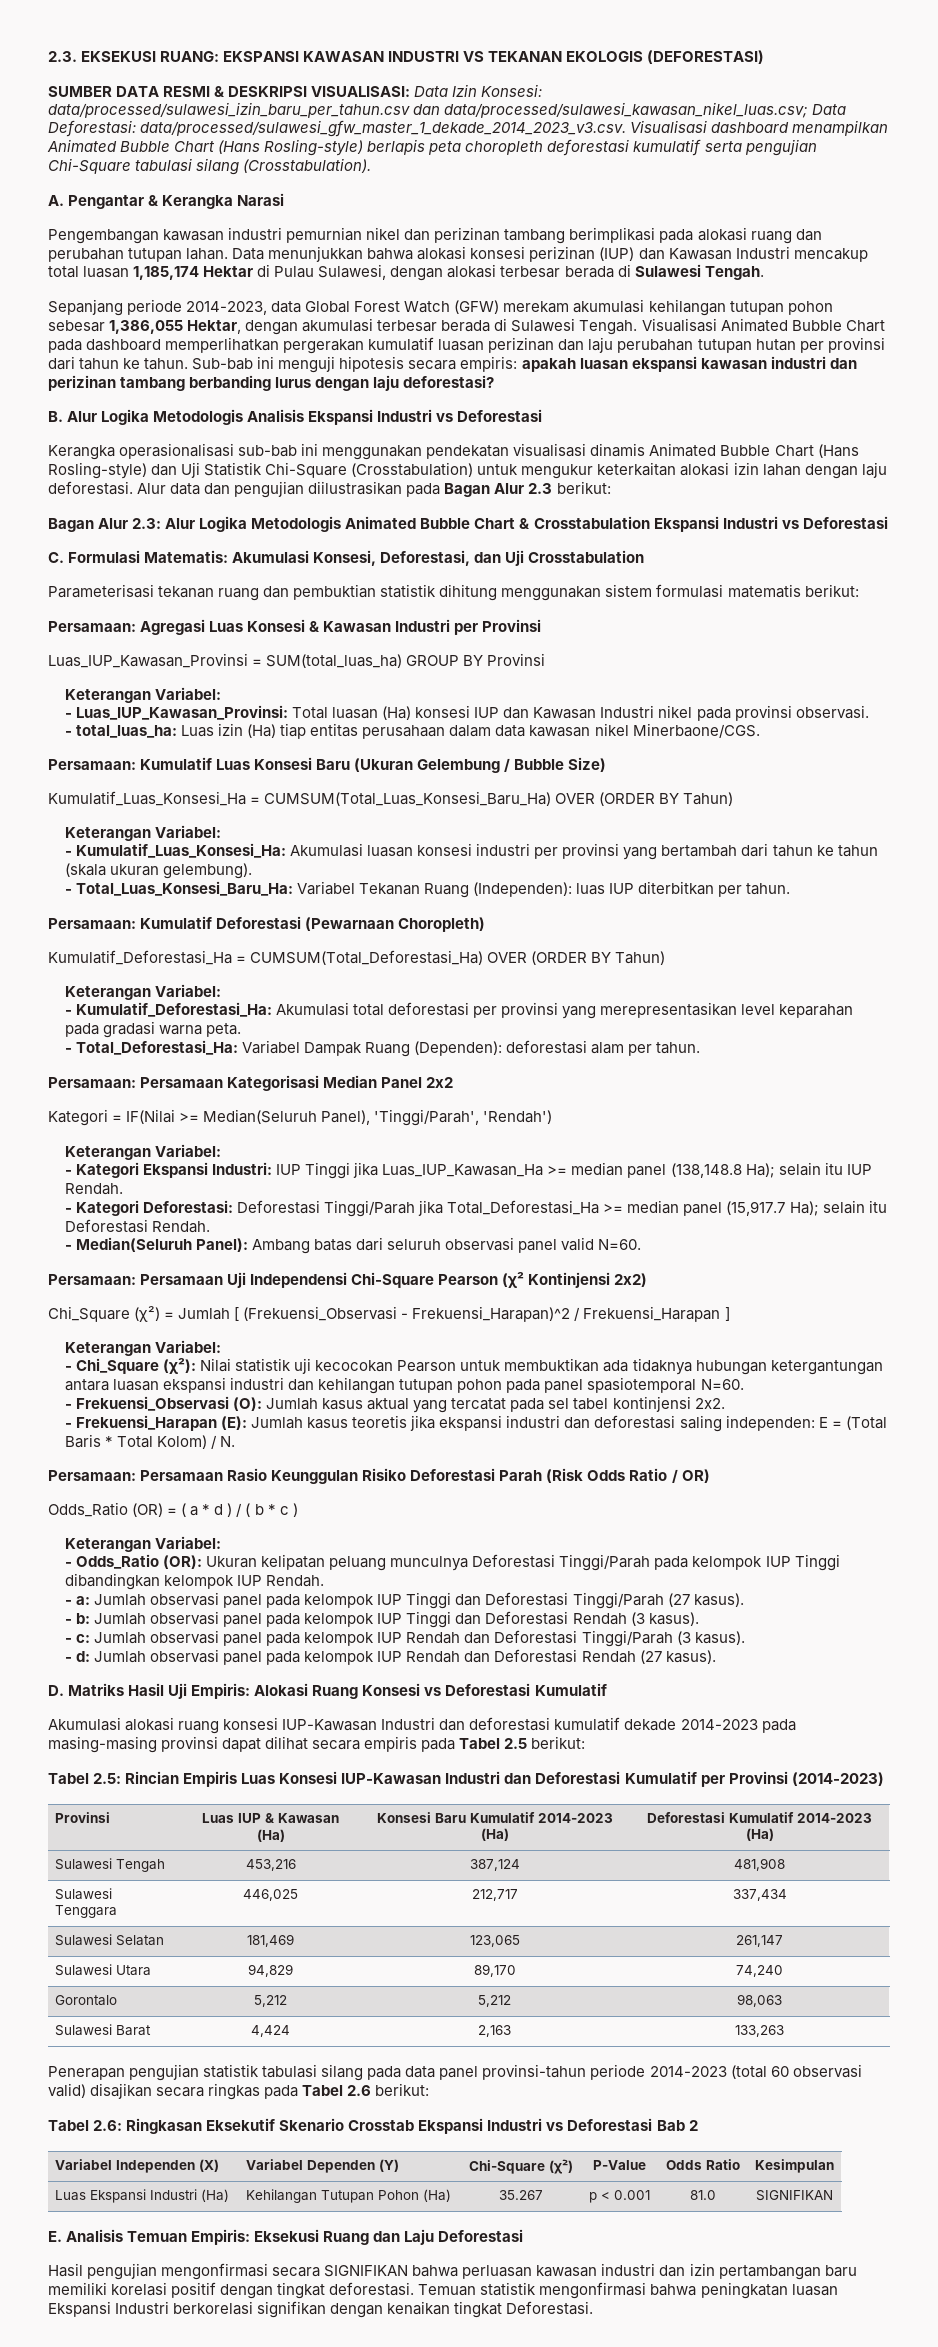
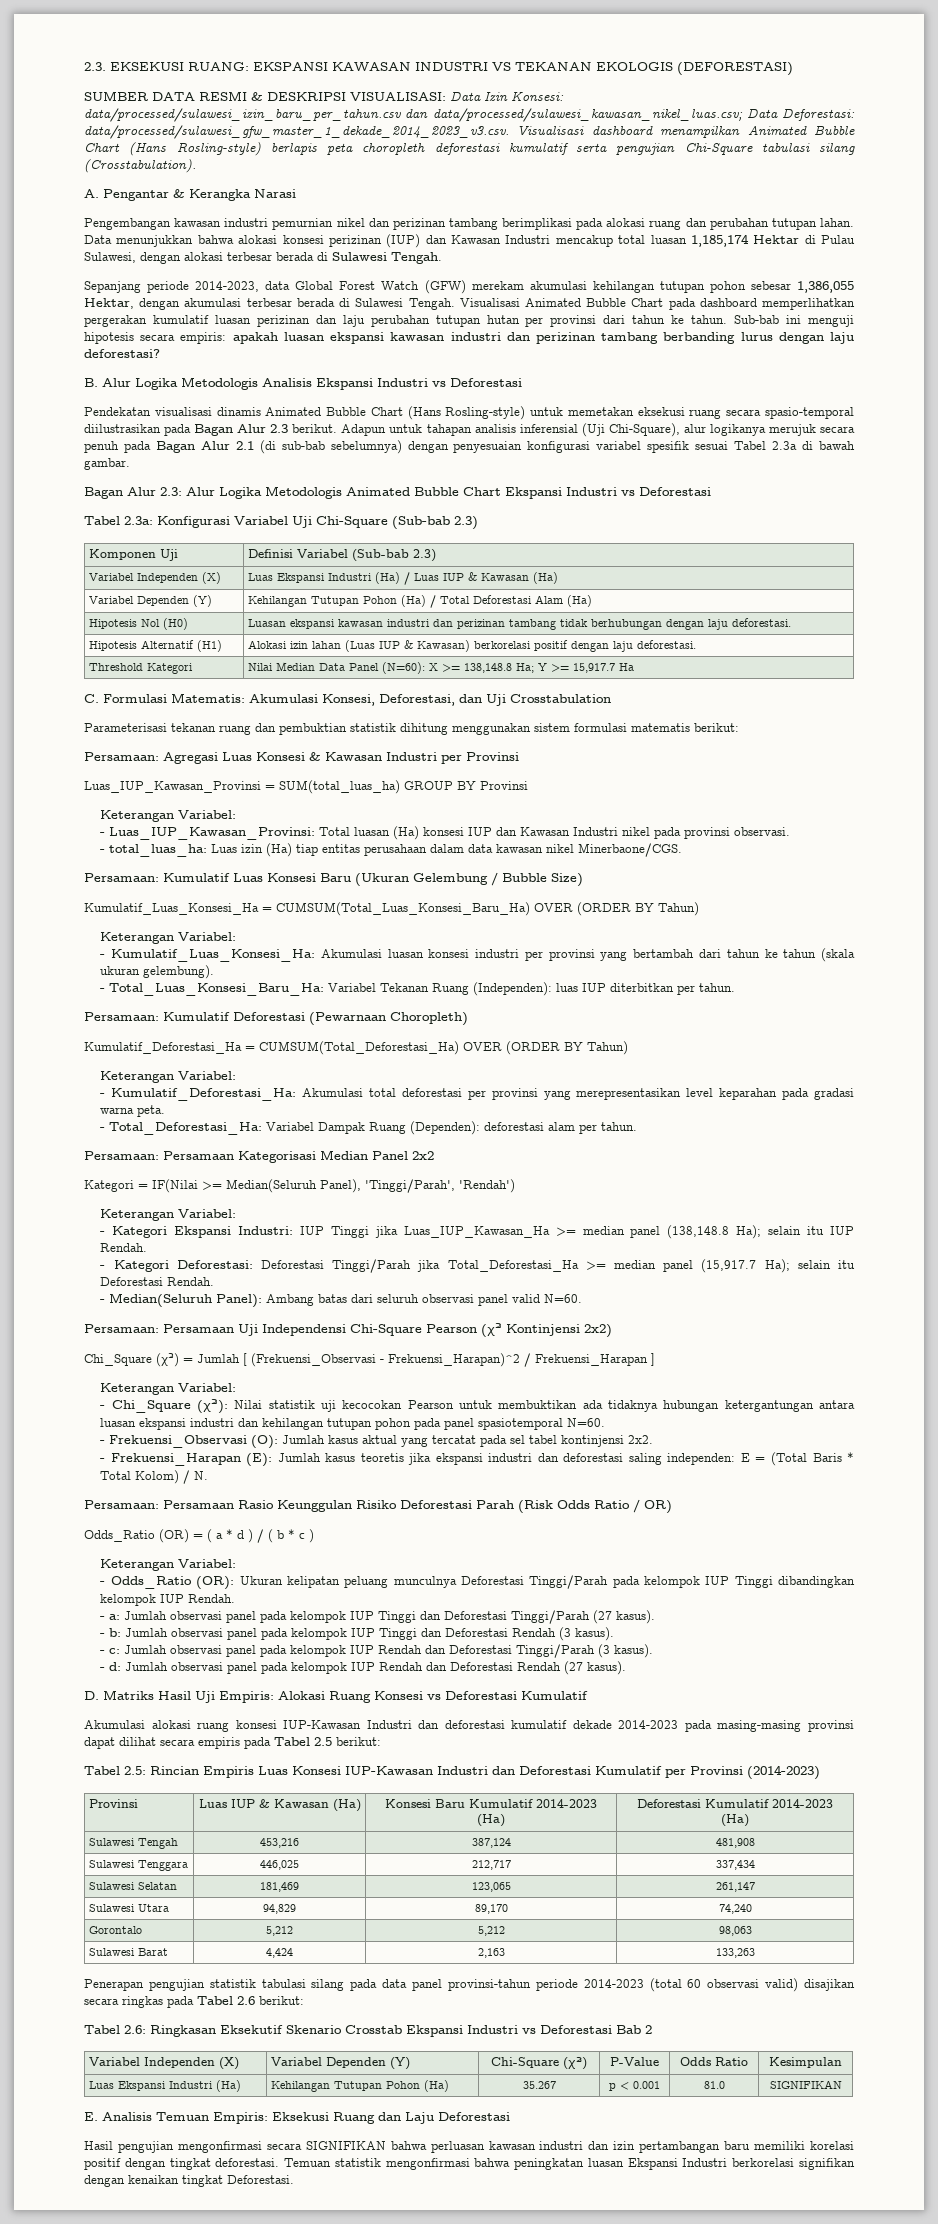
[48,443,510,460] Kerangka operasionalisasi sub-bab ini menggunakan pendekatan -> [84,407,151,416] Pendekatan
[151,462,887,479] [48,481,305,498] dan Uji Statistik Chi-Square (Crosstabulation) untuk mengukur keterkaitan alokasi izin lahan dengan laju deforestasi. Alur data dan pengujian -> [530,407,854,419] untuk memetakan eksekusi ruang secara spasio-temporal
[556,481,611,494] berikut: -> [292,423,855,437] [84,440,856,454] [84,458,130,470] berikut. Adapun untuk tahapan analisis inferensial (Uji Chi-Square), alur logikanya merujuk secara penuh pada Bagan Alur 2.1 (di sub-bab sebelumnya) dengan penyesuaian konfigurasi variabel spesifik sesuai Tabel 2.3a di bawah gambar.
[519,516,888,532] & Crosstabulation Ekspansi Industri vs Deforestasi -> [505,487,711,499] [84,516,478,530] [89,549,179,561] [248,549,437,562] [89,572,222,584] [248,572,559,585] [89,595,213,607] [248,595,593,608] [89,618,189,630] [248,618,792,630] [89,640,223,652] [248,640,697,652] [89,663,194,674] [248,662,635,674] Ekspansi Industri vs Deforestasi // Tabel 2.3a: Konfigurasi Variabel Uji Chi-Square (Sub-bab 2.3) // Komponen Uji | Definisi Variabel (Sub-bab 2.3) // Variabel Independen (X) | Luas Ekspansi Industri (Ha) / Luas IUP & Kawasan (Ha) // Variabel Dependen (Y) | Kehilangan Tutupan Pohon (Ha) / Total Deforestasi Alam (Ha) // Hipotesis Nol (H0) | Luasan ekspansi kawasan industri dan perizinan tambang tidak berhubungan dengan laju deforestasi. // Hipotesis Alternatif (H1) | Alokasi izin lahan (Luas IUP & Kawasan) berkorelasi positif dengan laju deforestasi. // Threshold Kategori | Nilai Median Data Panel (N=60): X >= 138,148.8 Ha; Y >= 15,917.7 Ha

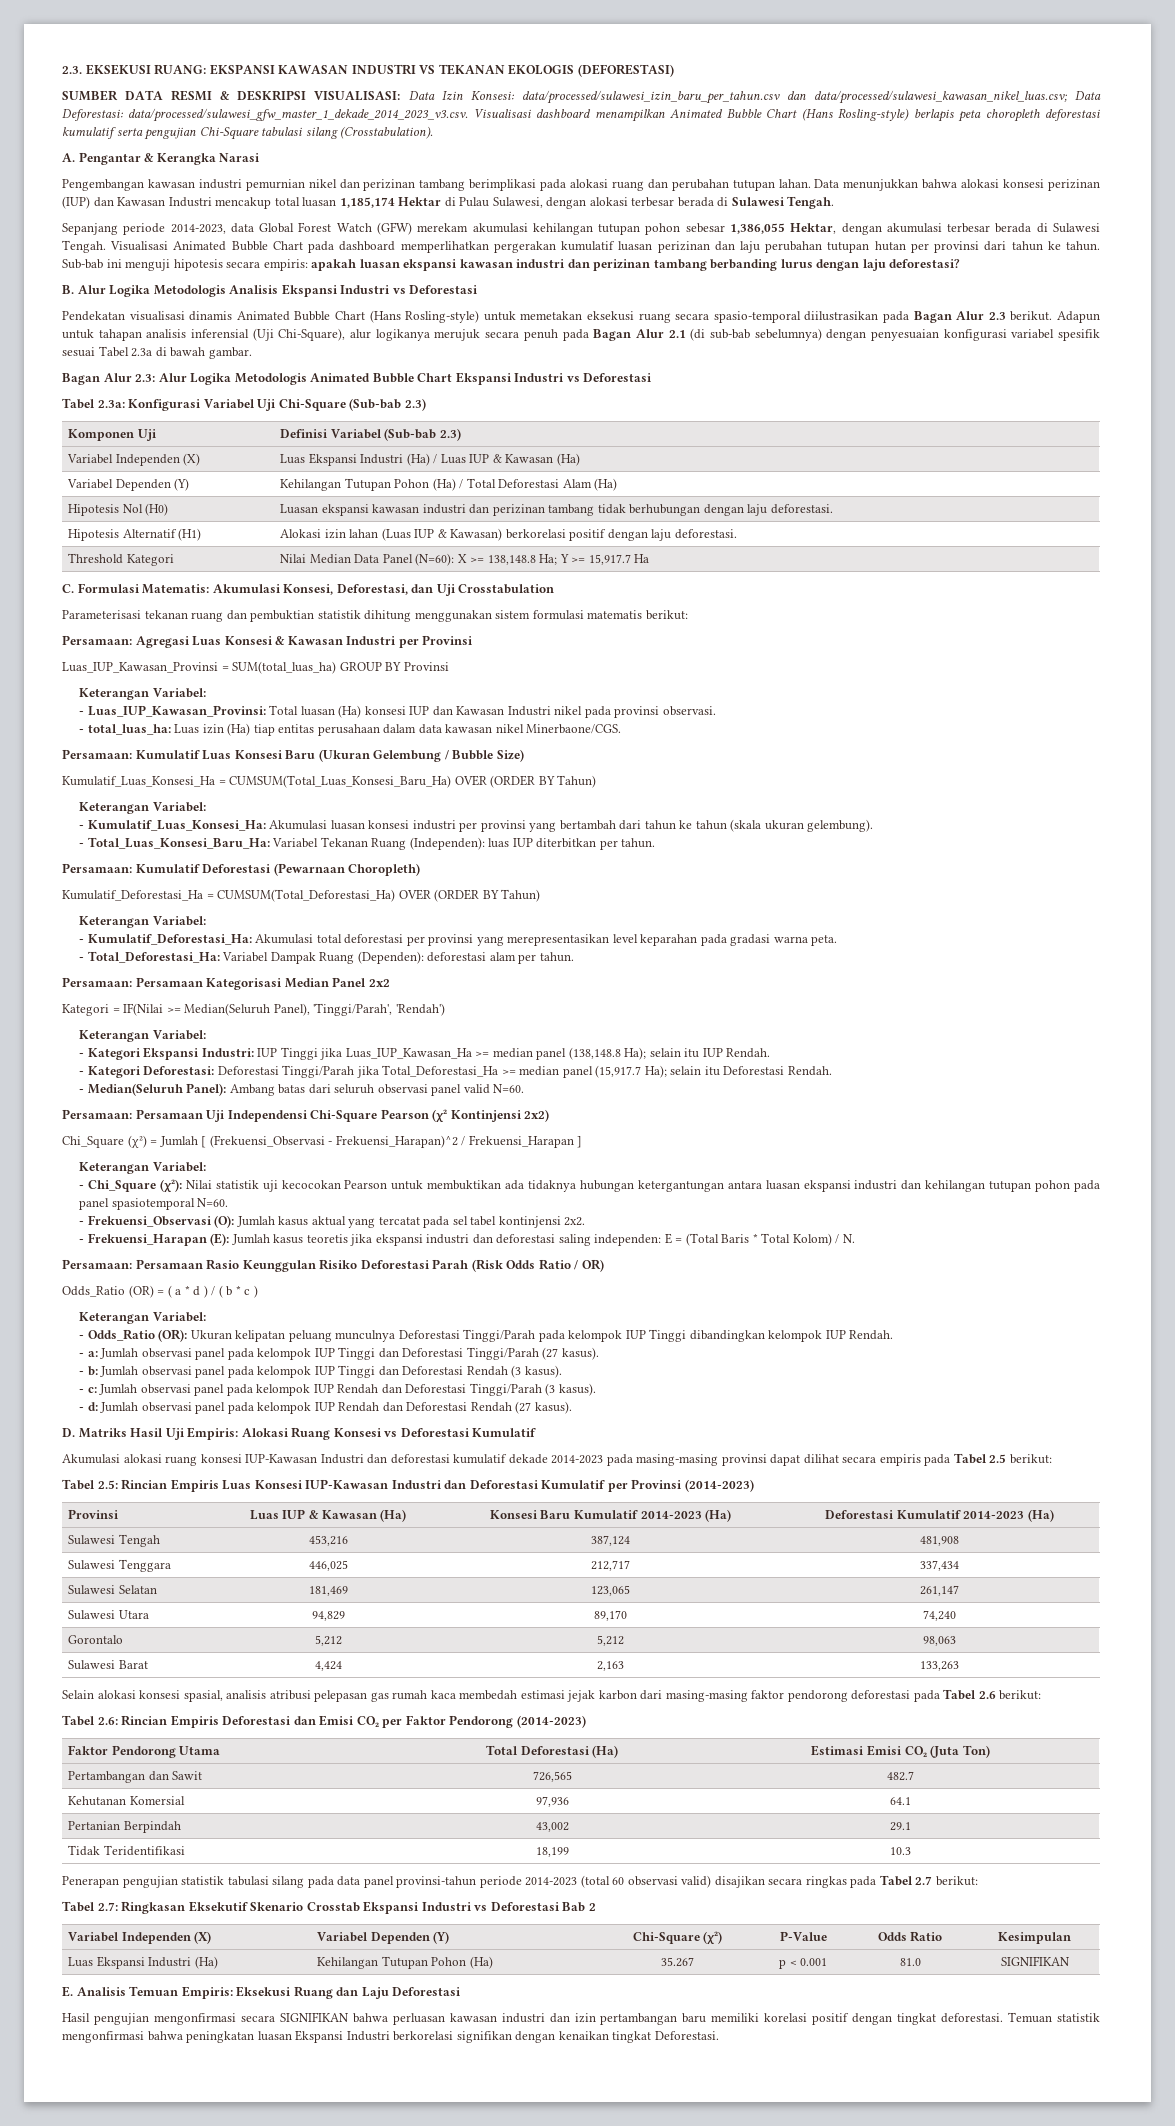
(755, 1953) none -> [62,1689,1042,1702] [62,1715,586,1728] [68,1745,221,1758] [485,1745,619,1758] [811,1745,990,1758] [68,1771,203,1783] [532,1771,572,1782] [887,1771,914,1781] [68,1796,185,1806] [535,1796,569,1807] [890,1797,911,1805] [68,1821,181,1833] [535,1822,569,1832] [890,1822,911,1831] [68,1845,185,1856] [535,1847,569,1857] [890,1847,911,1855] // Selain alokasi konsesi spasial, analisis atribusi pelepasan gas rumah kaca membedah estimasi jejak karbon dari masing-masing faktor pendorong deforestasi pada Tabel 2.6 berikut: // Tabel 2.6: Rincian Empiris Deforestasi dan Emisi CO₂ per Faktor Pendorong (2014-2023) // Faktor Pendorong Utama | Total Deforestasi (Ha) | Estimasi Emisi CO₂ (Juta Ton) // Pertambangan dan Sawit | 726,565 | 482.7 // Kehutanan Komersial | 97,936 | 64.1 // Pertanian Berpindah | 43,002 | 29.1 // Tidak Teridentifikasi | 18,199 | 10.3
[237,1996,304,2005] [84,2025,146,2034] 2.6 berikut: // Tabel 2.6: -> [915,1876,978,1886] [62,1901,118,1912] 2.7 berikut: // Tabel 2.7:

